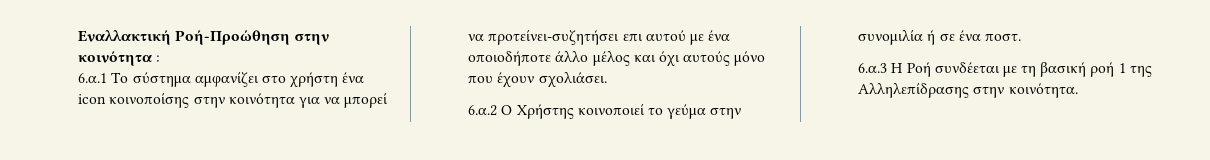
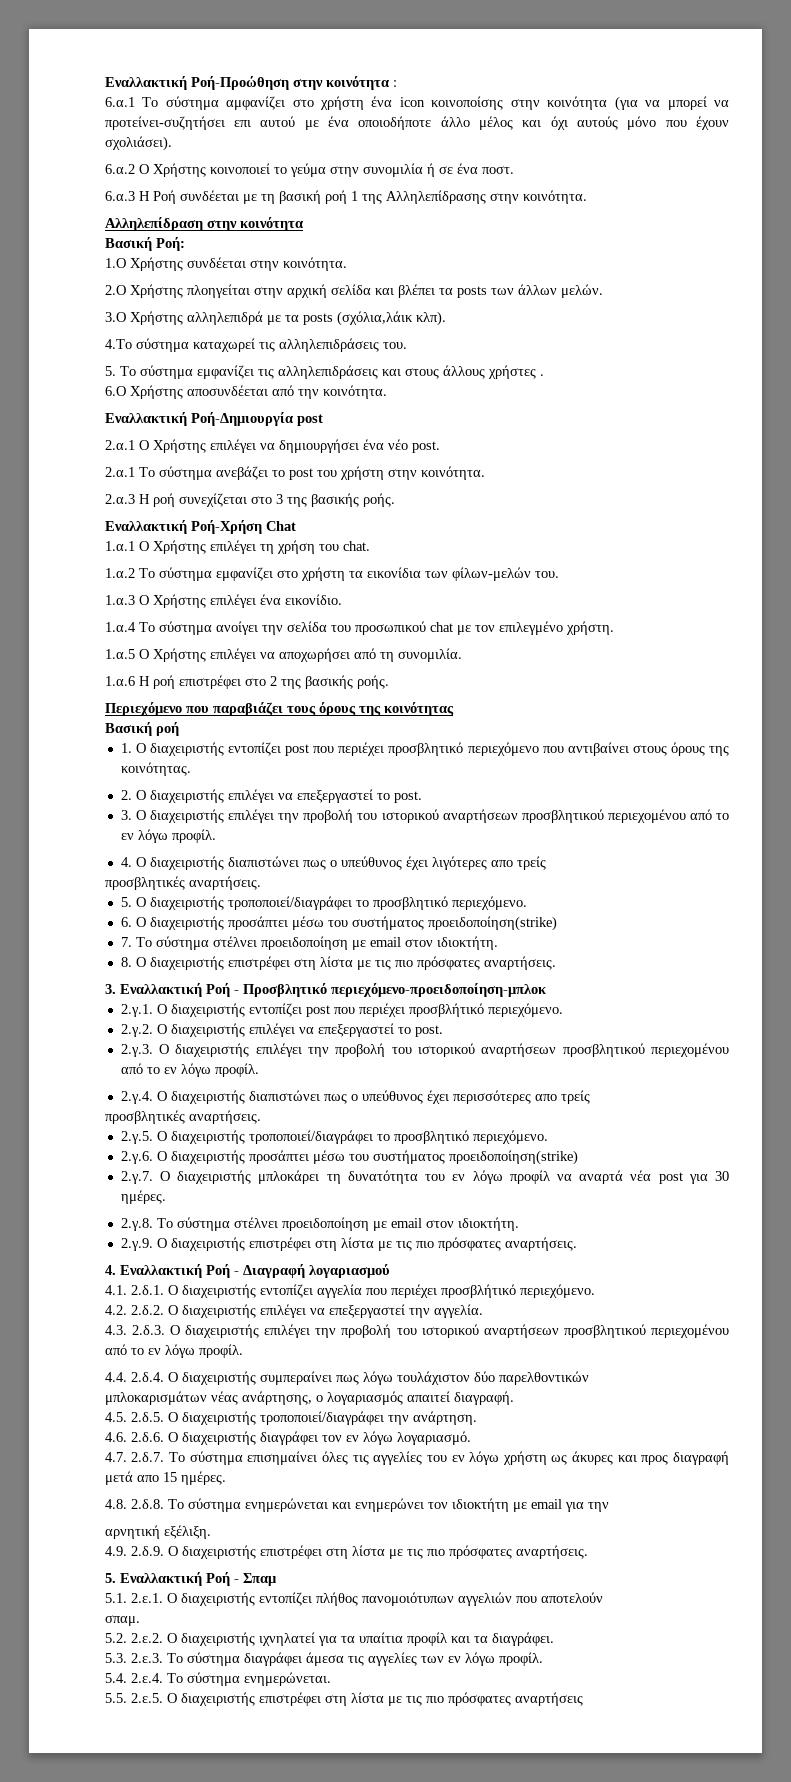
[298,96,320,108] για -> [614,96,638,111] (για
[538,72,607,88] σχολιάσει. -> [104,136,172,151] σχολιάσει).
(1078, 90) none -> [104,217,303,231] [104,237,185,251] [104,257,347,271] [104,284,603,298] [104,311,446,326] [104,338,407,352] [104,365,544,379] [104,385,387,399] [104,412,323,426] [104,439,440,453] [104,466,485,480] [104,493,395,507] [104,520,296,534] [104,540,370,554] [104,567,559,581] [104,594,342,608] [104,621,614,635] [104,648,462,662] [104,675,389,689] [104,702,454,716] [104,722,179,736] [120,742,729,756] [120,762,191,776] [120,789,422,803] [120,809,729,823] [120,829,216,843] [120,856,546,870] [104,876,261,890] [120,896,527,910] [120,916,557,931] [120,936,498,950] [120,956,556,970] [104,983,546,997] [120,1003,563,1017] [120,1023,443,1037] [120,1043,729,1057] [120,1063,259,1077] [120,1090,590,1104] [104,1110,261,1124] [120,1130,548,1144] [120,1150,578,1165] [120,1170,730,1184] [120,1190,166,1204] [120,1217,519,1231] [120,1237,577,1251] [104,1264,390,1278] [104,1284,595,1298] [104,1304,483,1318] [104,1324,729,1338] [104,1344,243,1358] [104,1371,589,1385] [104,1391,514,1405] [104,1411,477,1425] [104,1431,471,1445] [104,1451,729,1465] [104,1471,226,1485] [104,1498,609,1512] [104,1525,211,1539] [104,1545,588,1559] [104,1572,277,1586] [104,1592,603,1606] [104,1615,140,1626] [104,1632,554,1646] [104,1652,543,1666] [104,1672,331,1686] [104,1692,583,1706] // Αλληλεπίδραση στην κοινότητα // Βασική Ροή: // 1.O Χρήστης συνδέεται στην κοινότητα. // 2.Ο Χρήστης πλοηγείται στην αρχική σελίδα και βλέπει τα posts των άλλων μελών. // 3.Ο Χρήστης αλληλεπιδρά με τα posts (σχόλια,λάικ κλπ). // 4.Το σύστημα καταχωρεί τις αλληλεπιδράσεις του. // 5. Το σύστημα εμφανίζει τις αλληλεπιδράσεις και στους άλλους χρήστες . // 6.Ο Χρήστης αποσυνδέεται από την κοινότητα. // Εναλλακτική Ροή-Δημιουργία post // 2.α.1 Ο Χρήστης επιλέγει να δημιουργήσει ένα νέο post. // 2.α.1 Το σύστημα ανεβάζει το post του χρήστη στην κοινότητα. // 2.α.3 Η ροή συνεχίζεται στο 3 της βασικής ροής. // Εναλλακτική Ροή-Χρήση Chat // 1.α.1 O Χρήστης επιλέγει τη χρήση του chat. // 1.α.2 Το σύστημα εμφανίζει στο χρήστη τα εικονίδια των φίλων-μελών του. // 1.α.3 Ο Χρήστης επιλέγει ένα εικονίδιο. // 1.α.4 Το σύστημα ανοίγει την σελίδα του προσωπικού chat με τον επιλεγμένο χρήστη. // 1.α.5 Ο Χρήστης επιλέγει να αποχωρήσει από τη συνομιλία. // 1.α.6 Η ροή επιστρέφει στο 2 της βασικής ροής. // Περιεχόμενο που παραβιάζει τους όρους της κοινότητας // Βασική ροή // 1. Ο διαχειριστής εντοπίζει post που περιέχει προσβλητικό περιεχόμενο που αντιβαίνει στους όρους της κοινότητας. // 2. Ο διαχειριστής επιλέγει να επεξεργαστεί το post. // 3. Ο διαχειριστής επιλέγει την προβολή του ιστορικού αναρτήσεων προσβλητικού περιεχομένου από το εν λόγω προφίλ. // 4. Ο διαχειριστής διαπιστώνει πως ο υπεύθυνος έχει λιγότερες απο τρείς // προσβλητικές αναρτήσεις. // 5. Ο διαχειριστής τροποποιεί/διαγράφει το προσβλητικό περιεχόμενο. // 6. Ο διαχειριστής προσάπτει μέσω του συστήματος προειδοποίηση(strike) // 7. Το σύστημα στέλνει προειδοποίηση με email στον ιδιοκτήτη. // 8. Ο διαχειριστής επιστρέφει στη λίστα με τις πιο πρόσφατες αναρτήσεις. // 3. Εναλλακτική Ροή - Προσβλητικό περιεχόμενο-προειδοποίηση-μπλοκ // 2.γ.1. Ο διαχειριστής εντοπίζει post που περιέχει προσβλήτικό περιεχόμενο. // 2.γ.2. Ο διαχειριστής επιλέγει να επεξεργαστεί το post. // 2.γ.3. Ο διαχειριστής επιλέγει την προβολή του ιστορικού αναρτήσεων προσβλητικού περιεχομένου από το εν λόγω προφίλ. // 2.γ.4. Ο διαχειριστής διαπιστώνει πως ο υπεύθυνος έχει περισσότερες απο τρείς // προσβλητικές αναρτήσεις. // 2.γ.5. Ο διαχειριστής τροποποιεί/διαγράφει το προσβλητικό περιεχόμενο. // 2.γ.6. Ο διαχειριστής προσάπτει μέσω του συστήματος προειδοποίηση(strike) // 2.γ.7. Ο διαχειριστής μπλοκάρει τη δυνατότητα του εν λόγω προφίλ να αναρτά νέα post για 30 ημέρες. // 2.γ.8. Το σύστημα στέλνει προειδοποίηση με email στον ιδιοκτήτη. // 2.γ.9. Ο διαχειριστής επιστρέφει στη λίστα με τις πιο πρόσφατες αναρτήσεις. // 4. Εναλλακτική Ροή - Διαγραφή λογαριασμού // 4.1. 2.δ.1. Ο διαχειριστής εντοπίζει αγγελία που περιέχει προσβλήτικό περιεχόμενο. // 4.2. 2.δ.2. Ο διαχειριστής επιλέγει να επεξεργαστεί την αγγελία. // 4.3. 2.δ.3. Ο διαχειριστής επιλέγει την προβολή του ιστορικού αναρτήσεων προσβλητικού περιεχομένου από το εν λόγω προφίλ. // 4.4. 2.δ.4. Ο διαχειριστής συμπεραίνει πως λόγω τουλάχιστον δύο παρελθοντικών // μπλοκαρισμάτων νέας ανάρτησης, ο λογαριασμός απαιτεί διαγραφή. // 4.5. 2.δ.5. Ο διαχειριστής τροποποιεί/διαγράφει την ανάρτηση. // 4.6. 2.δ.6. Ο διαχειριστής διαγράφει τον εν λόγω λογαριασμό. // 4.7. 2.δ.7. Το σύστημα επισημαίνει όλες τις αγγελίες του εν λόγω χρήστη ως άκυρες και προς διαγραφή μετά απο 15 ημέρες. // 4.8. 2.δ.8. Το σύστημα ενημερώνεται και ενημερώνει τον ιδιοκτήτη με email για την // αρνητική εξέλιξη. // 4.9. 2.δ.9. Ο διαχειριστής επιστρέφει στη λίστα με τις πιο πρόσφατες αναρτήσεις. // 5. Εναλλακτική Ροή - Σπαμ // 5.1. 2.ε.1. Ο διαχειριστής εντοπίζει πλήθος πανομοιότυπων αγγελιών που αποτελούν // σπαμ. // 5.2. 2.ε.2. Ο διαχειριστής ιχνηλατεί για τα υπαίτια προφίλ και τα διαγράφει. // 5.3. 2.ε.3. Το σύστημα διαγράφει άμεσα τις αγγελίες των εν λόγω προφίλ. // 5.4. 2.ε.4. Το σύστημα ενημερώνεται. // 5.5. 2.ε.5. Ο διαχειριστής επιστρέφει στη λίστα με τις πιο πρόσφατες αναρτήσεις

